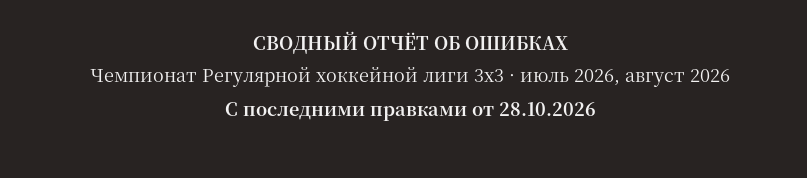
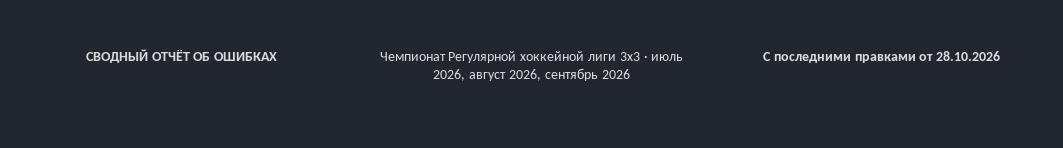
(685, 79) none -> [509,68,598,81] 2026, сентябрь

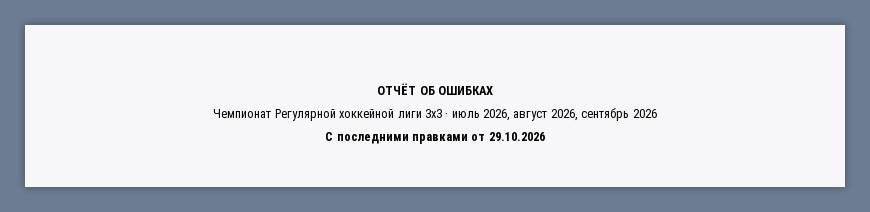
[85,49,148,63] СВОДНЫЙ -> (377, 89) none
[936,51,1001,61] 28.10.2026 -> [488,132,545,141] 29.10.2026

